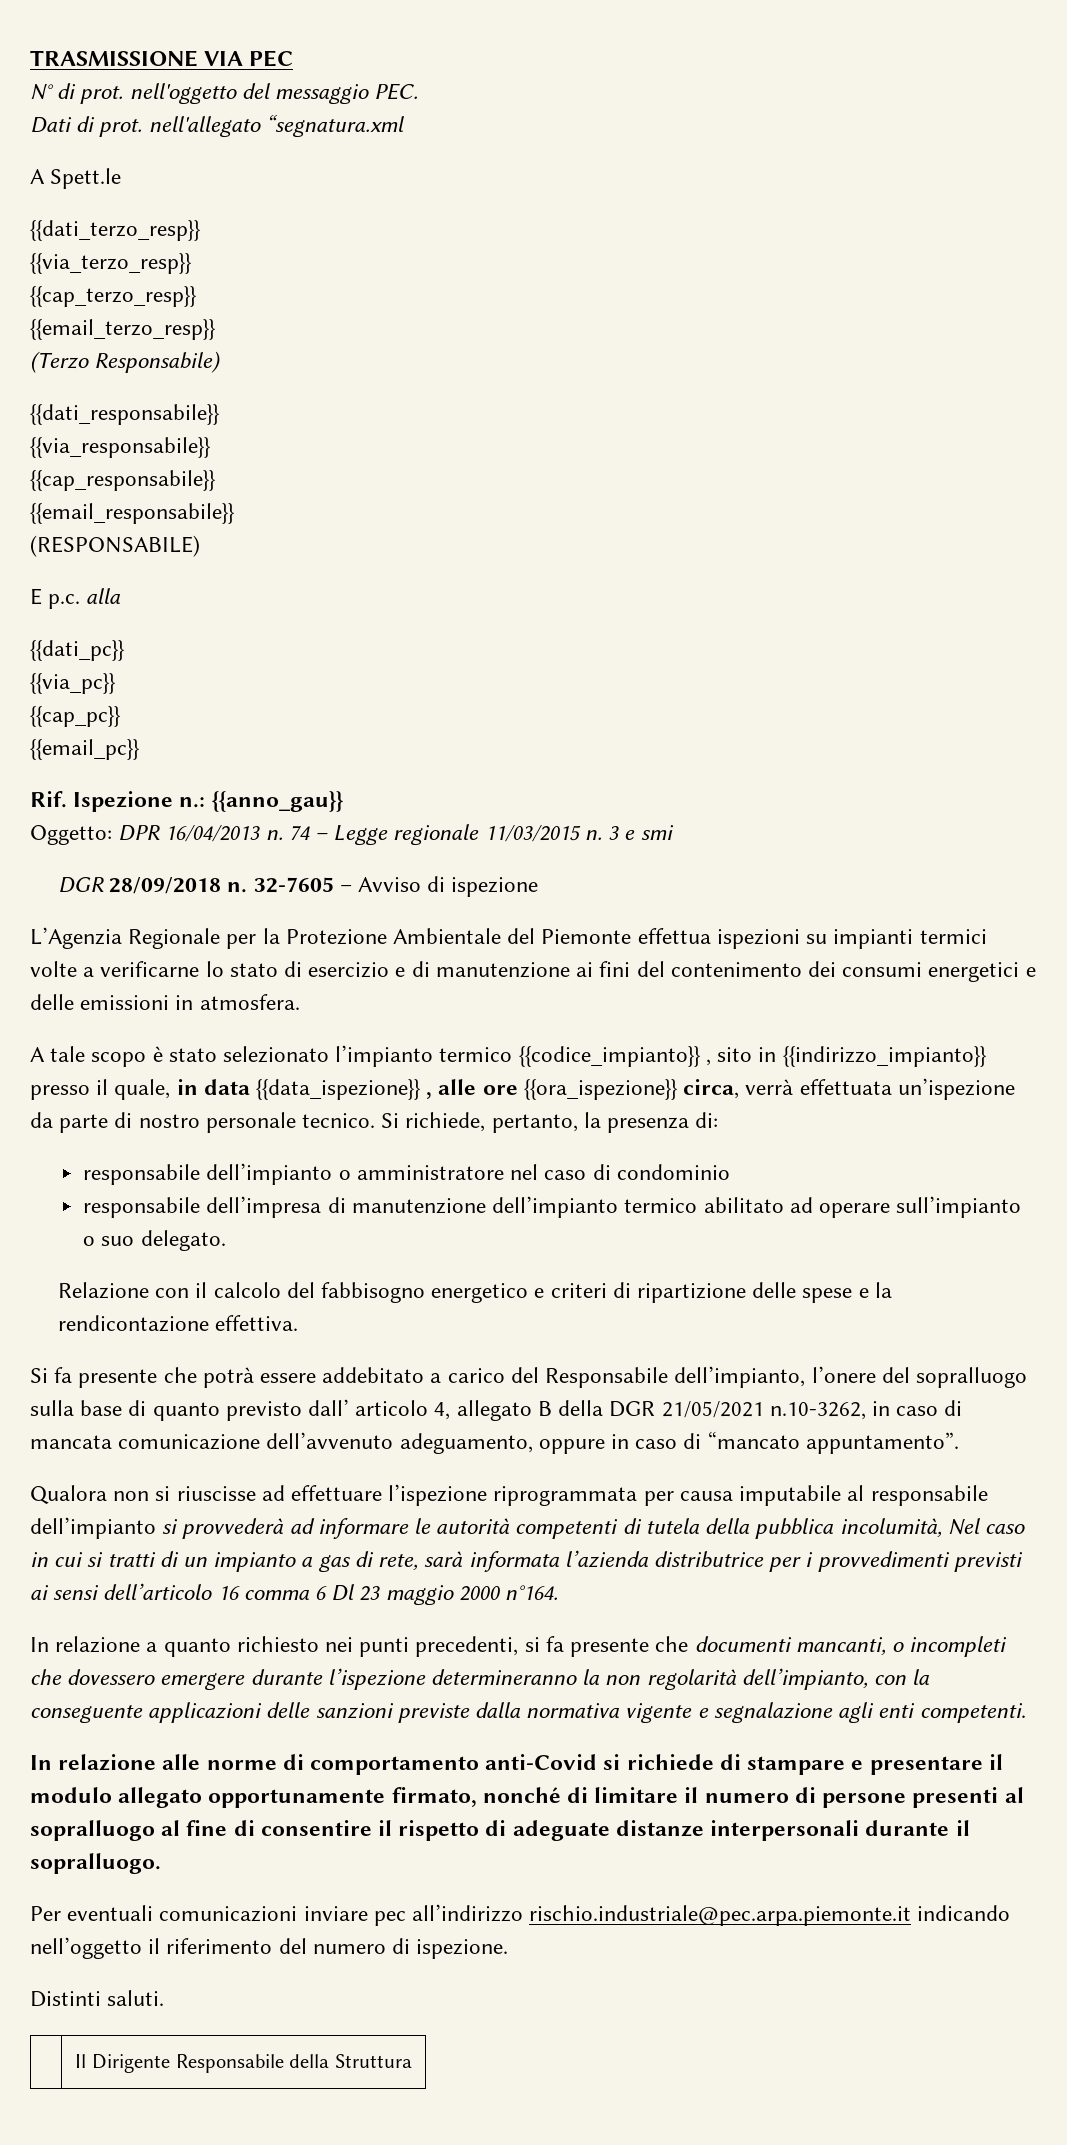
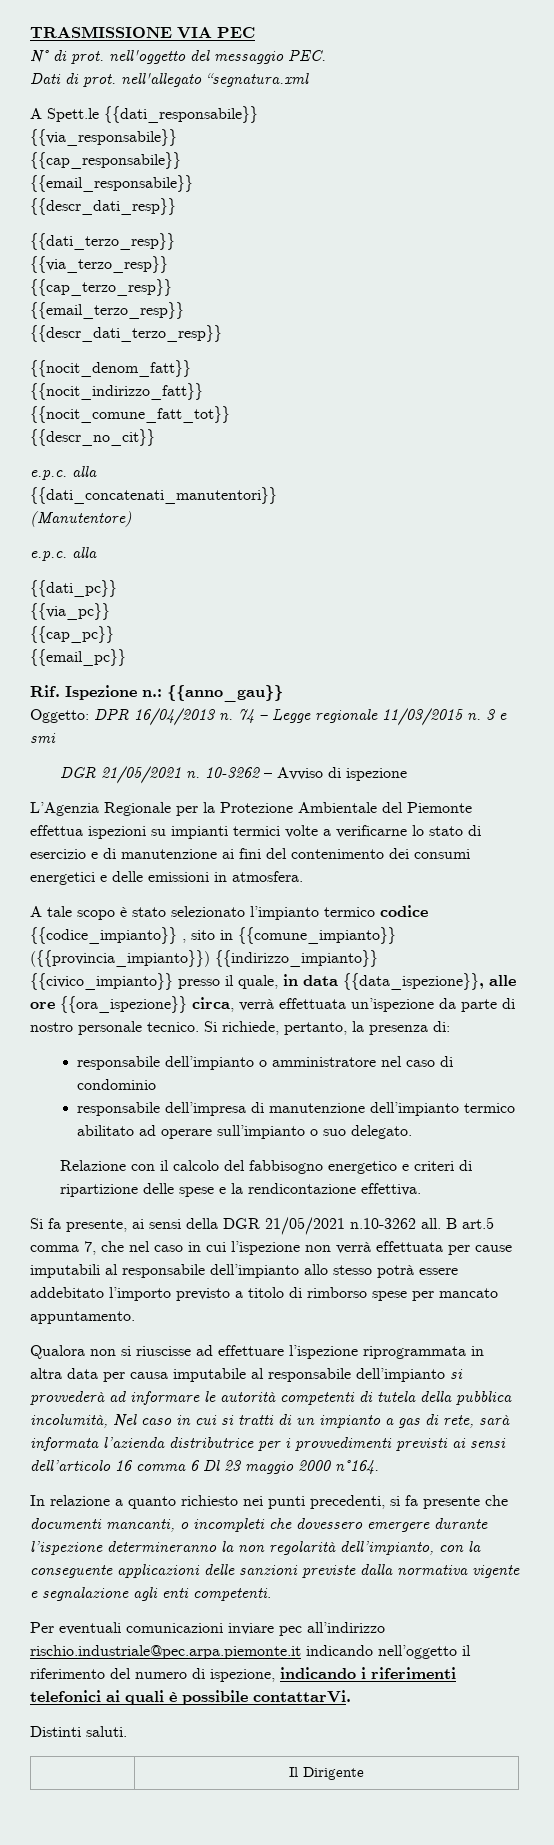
(122, 178) none -> [104,106,258,123] [30,129,177,146] [30,152,181,169] [30,175,193,192] [30,198,176,215] {{dati_responsabile}} // {{via_responsabile}} // {{cap_responsabile}} // {{email_responsabile}} // {{descr_dati_resp}}
[30,351,222,373] [30,404,220,425] [30,437,211,458] [30,470,216,491] [30,503,235,524] [30,535,200,557] [30,588,81,609] (Terzo Responsabile) // {{dati_responsabile}} // {{via_responsabile}} // {{cap_responsabile}} // {{email_responsabile}} // (RESPONSABILE) // E p.c. -> [30,325,222,342] [30,360,191,377] [30,383,203,400] [30,406,230,423] [30,429,155,446] [30,466,97,480] [30,487,277,504] [30,511,132,527] [30,551,67,561] {{descr_dati_terzo_resp}} // {{nocit_denom_fatt}} // {{nocit_indirizzo_fatt}} // {{nocit_comune_fatt_tot}} // {{descr_no_cit}} // e.p.c. alla // {{dati_concatenati_manutentori}} // (Manutentore) // e.p.c.
[109,877,334,894] 28/09/2018 n. 32-7605 -> [100,766,260,784] 21/05/2021 n. 10-3262
(513, 1054) none -> [380,905,428,917] codice
[782,1046,987,1067] {{indirizzo_impianto}} -> [238,927,396,944] [30,950,378,967] [30,973,173,990] {{comune_impianto}} ({{provincia_impianto}}) {{indirizzo_impianto}} {{civico_impianto}}
[256,1079,433,1100] {{data_ispezione}} , -> [343,973,484,990] {{data_ispezione}},
[78,1366,1027,1388] [30,1399,963,1421] [30,1431,959,1454] presente che potrà essere addebitato a carico del Responsabile dell’impianto, l’onere del sopralluogo sulla base di quanto previsto dall’ articolo 4, allegato B della DGR 21/05/2021 n.10-3262, in caso di mancata comunicazione dell’avvenuto adeguamento, oppure in caso di “mancato appuntamento”. -> [66,1217,494,1235] [30,1241,512,1255] [30,1264,458,1278] [30,1287,498,1301] [30,1311,135,1324] presente, ai sensi della DGR 21/05/2021 n.10-3262 all. B art.5 comma 7, che nel caso in cui l’ispezione non verrà effettuata per cause imputabili al responsabile dell’impianto allo stesso potrà essere addebitato l’importo previsto a titolo di rimborso spese per mancato appuntamento.
(638, 1496) none -> [471,1346,484,1356] [30,1368,98,1379] in altra data
[30,1754,1003,1775] [30,1787,1024,1808] [30,1820,970,1841] [30,1853,161,1874] // In relazione alle norme di comportamento anti-Covid si richiede di stampare e presentare il modulo allegato opportunamente firmato, nonché di limitare il numero di persone presenti al sopralluogo al fine di consentire il rispetto di adeguate distanze interpersonali durante il sopralluogo. -> (271, 1594) none
[416,1939,509,1959] ispezione. -> [210,1667,456,1682] [30,1690,351,1705] ispezione, indicando i riferimenti telefonici ai quali è possibile contattarVi.
[175,2054,412,2073] Responsabile della Struttura -> (364, 1773) none

